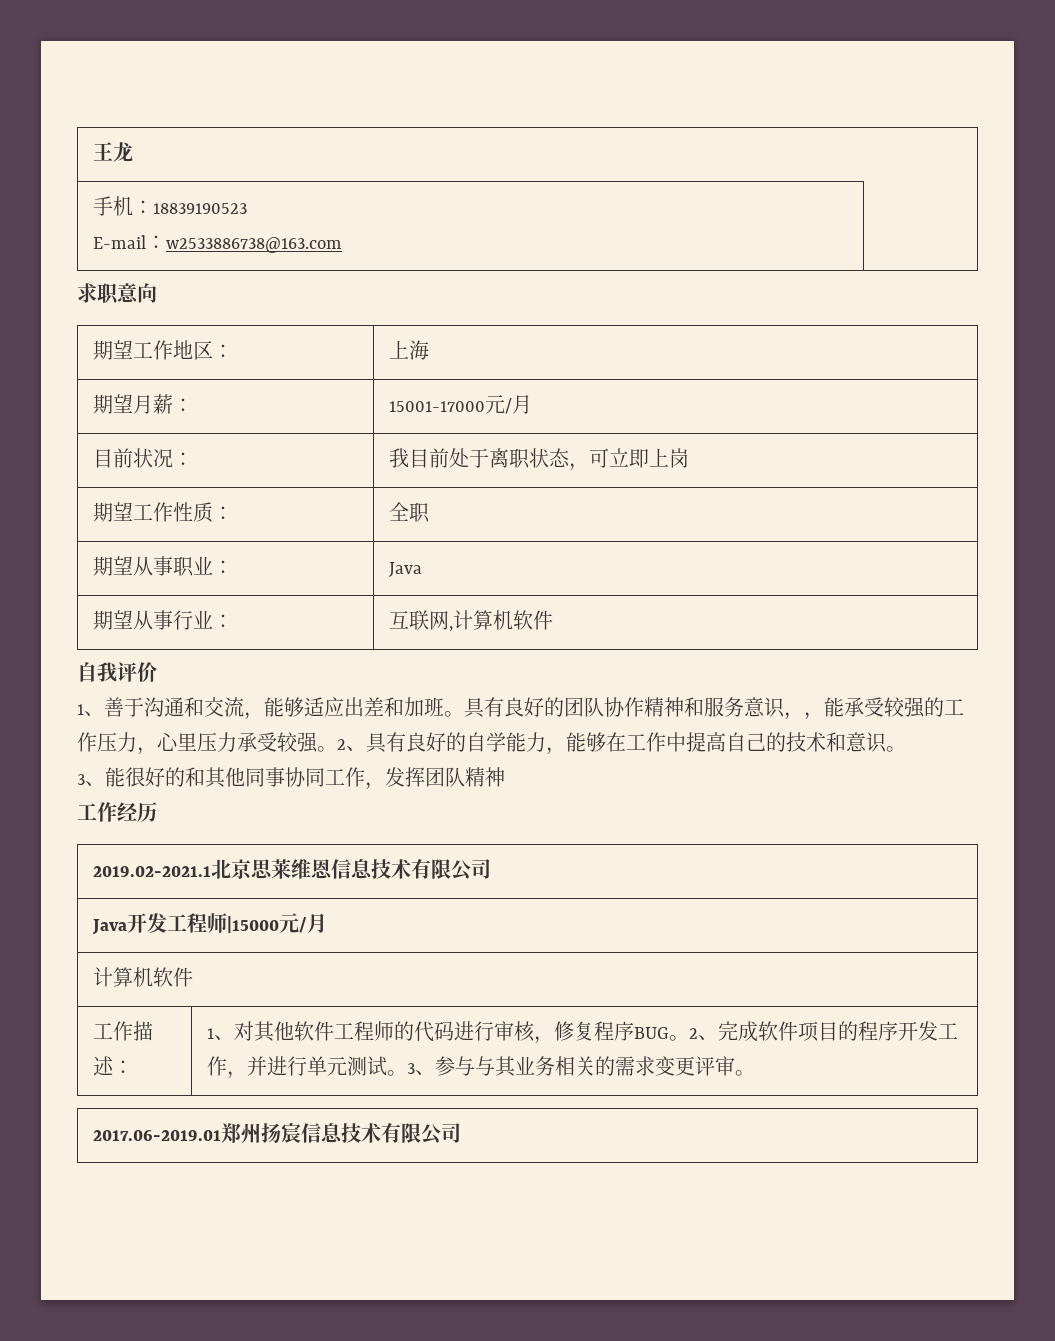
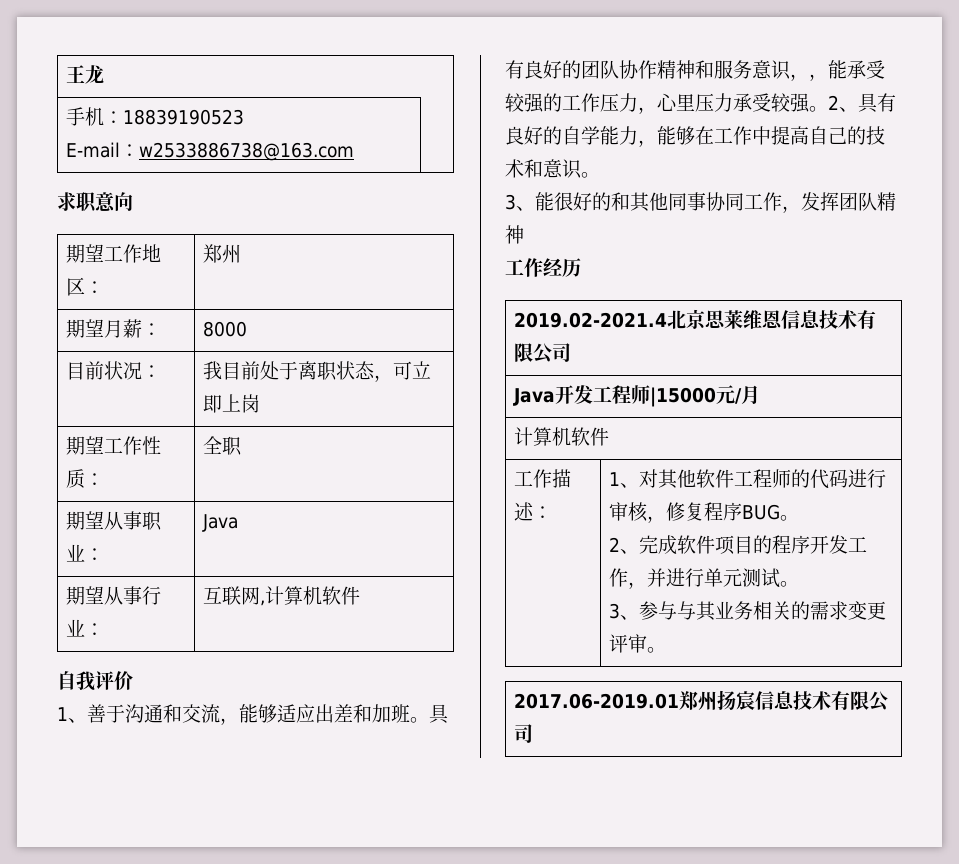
[388,340,429,360] 上海 -> [203,244,242,263] 郑州
[388,395,532,414] 15001-17000元/月 -> [203,321,248,337] 8000
[92,866,211,877] 2019.02-2021.1 -> [514,312,668,328] 2019.02-2021.4
(689, 1038) none -> (800, 518) //
(407, 1073) none -> (800, 584) //

